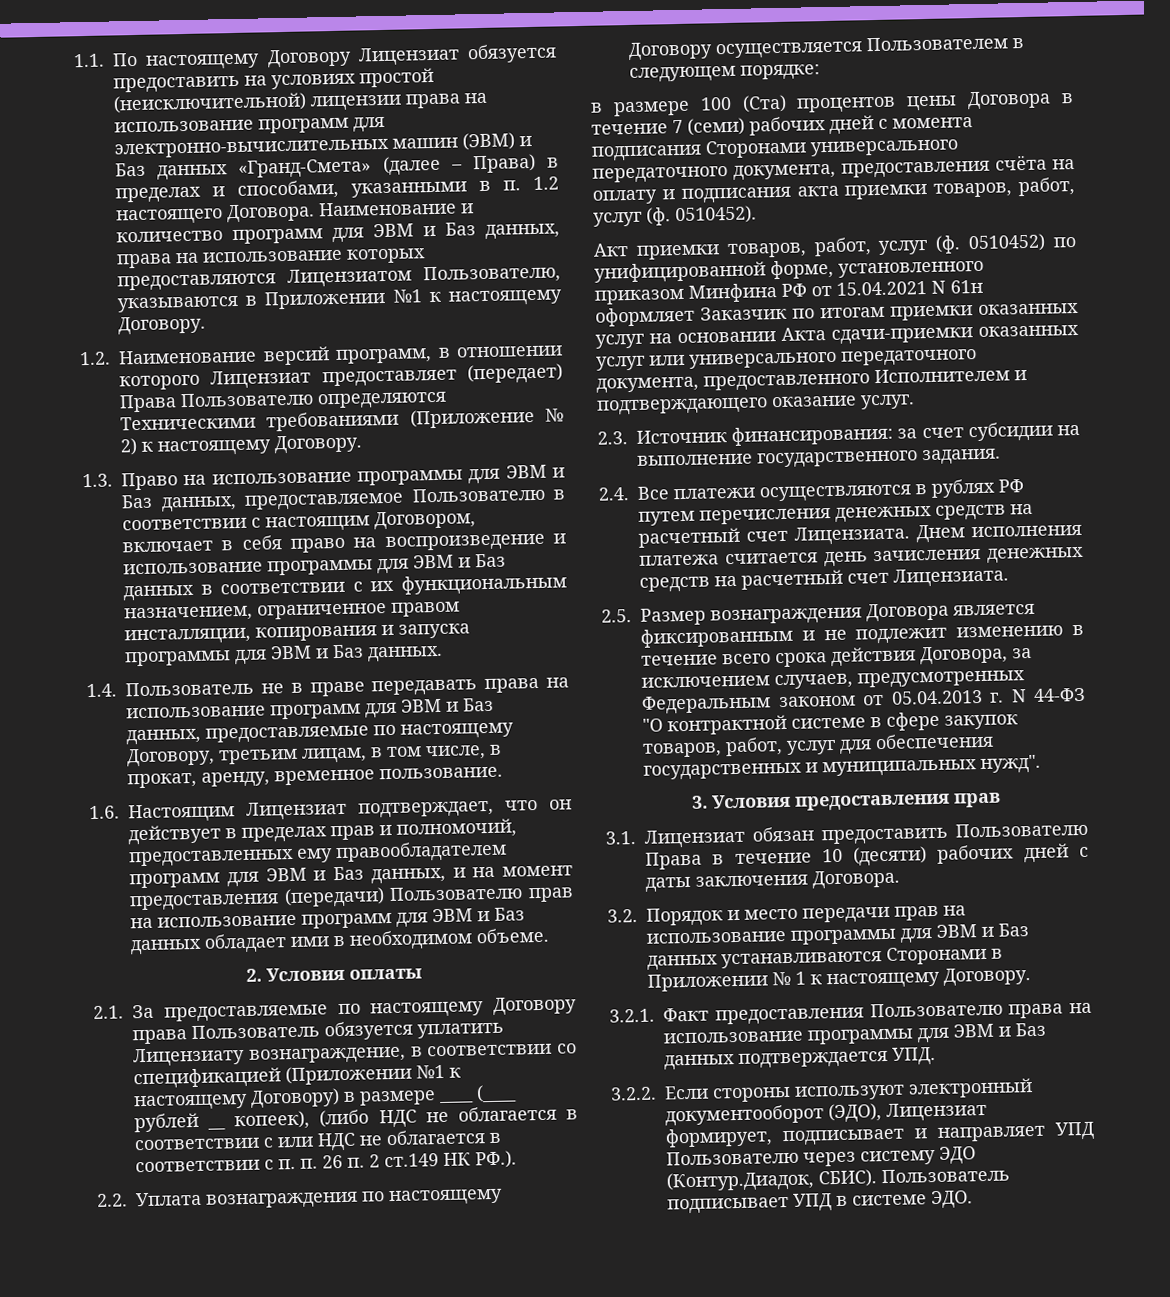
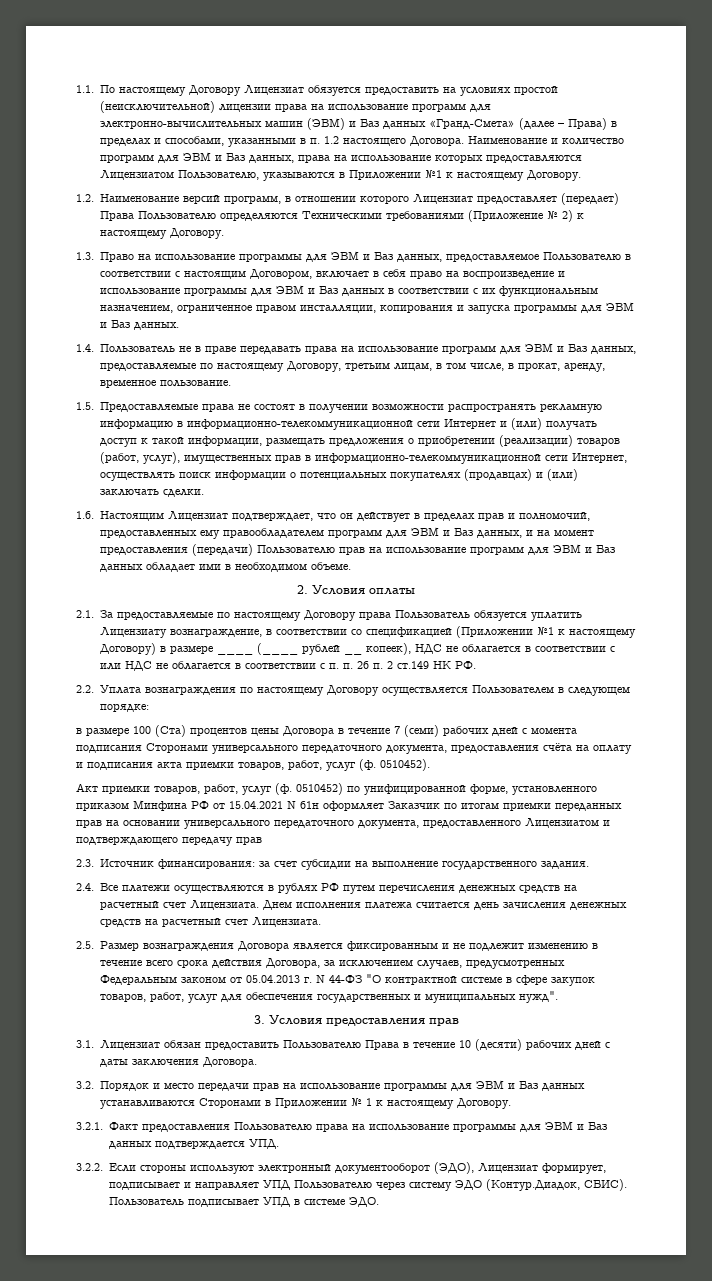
(503, 773) none -> [76,402,602,413] [99,418,597,430] [99,435,620,447] [99,452,627,464] [99,469,578,481] [99,489,204,497] // 1.5. Предоставляемые права не состоят в получении возможности распространять рекламную информацию в информационно-телекоммуникационной сети Интернет и (или) получать доступ к такой информации, размещать предложения о приобретении (реализации) товаров (работ, услуг), имущественных прав в информационно-телекоммуникационной сети Интернет, осуществлять поиск информации о потенциальных покупателях (продавцах) и (или) заключать сделки.
[319,1109,370,1128] (либо -> (411, 649) none
[475,1150,517,1169] РФ.). -> [454,661,476,669] РФ.
[978,302,1079,315] [595,324,1079,349] [596,354,685,371] оказанных услуг на основании Акта сдачи-приемки оказанных услуг или -> [555,803,622,811] [76,820,180,828] переданных прав на основании
[874,367,1010,384] Исполнителем -> [525,818,599,828] Лицензиатом
[771,394,915,410] оказание услуг. -> [182,837,262,846] передачу прав

